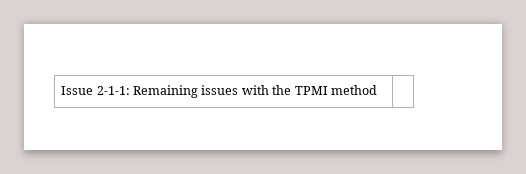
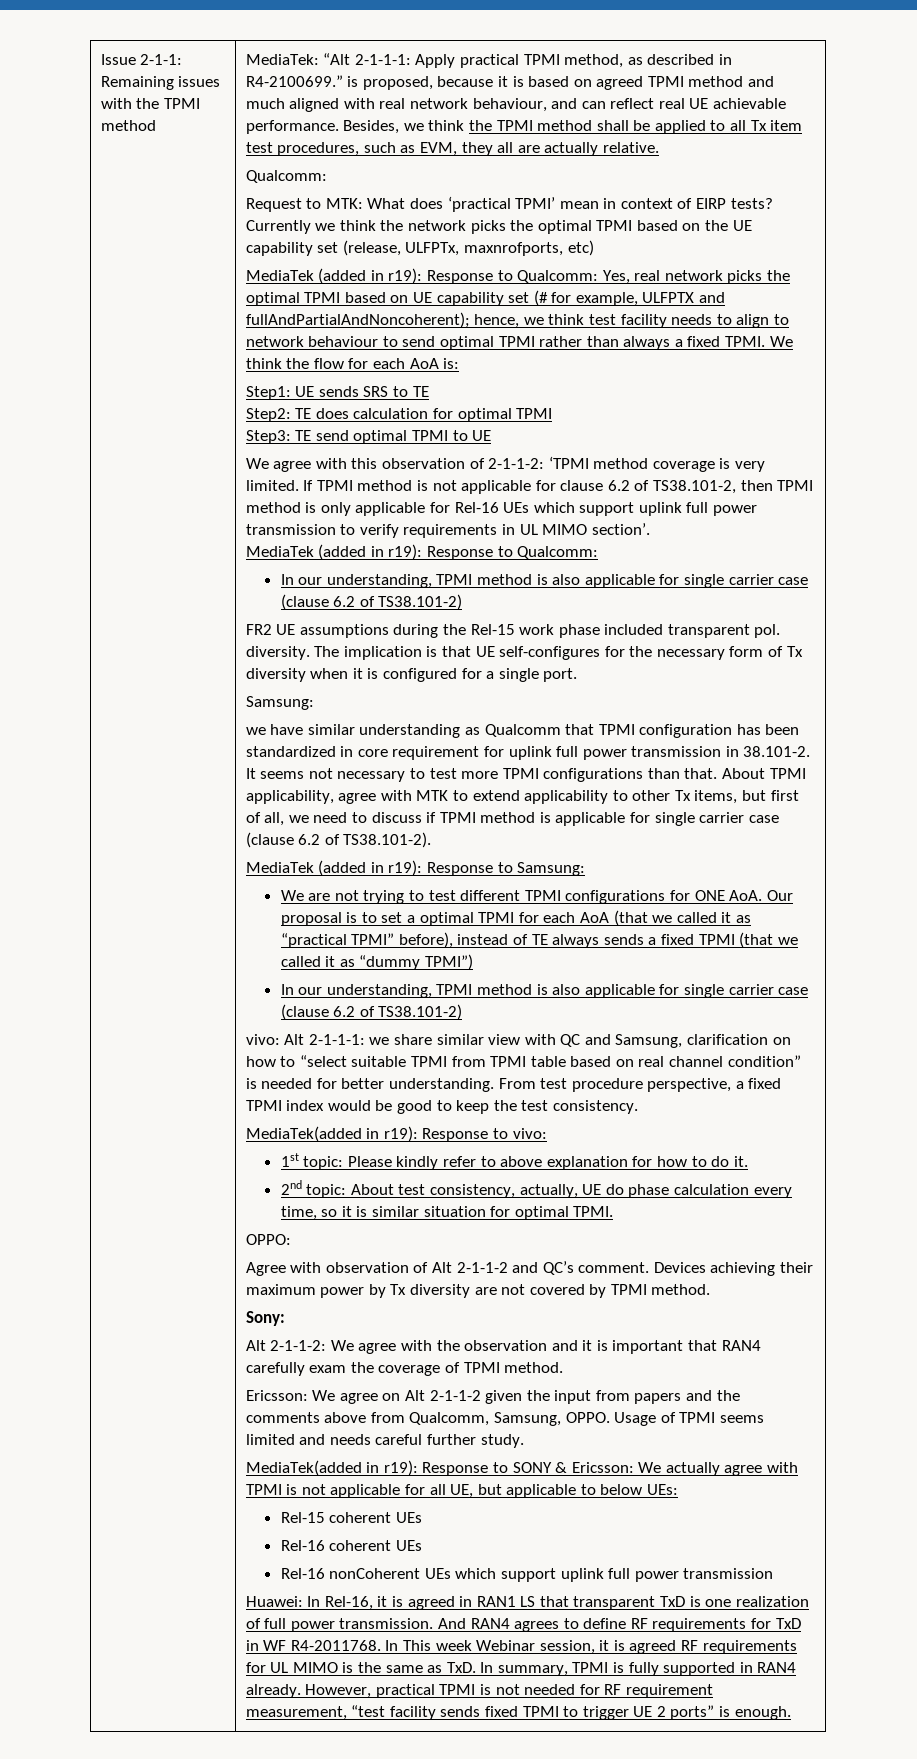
(377, 90) none -> [245,53,732,68] [245,75,775,90] [245,98,787,112] [245,120,803,134] [245,142,659,156] [245,170,327,183] [245,196,773,212] [245,220,752,234] [245,240,594,256] [245,268,791,284] [245,290,726,306] [245,312,789,328] [245,336,793,350] [245,358,460,369] [245,386,429,400] [245,408,553,422] [245,430,492,444] [245,456,766,472] [245,480,814,494] [245,502,758,516] [245,523,650,538] [245,544,599,560] [280,574,809,588] [280,594,463,610] [245,624,781,638] [245,646,803,660] [245,668,578,682] [245,696,314,710] [245,724,800,738] [245,746,811,760] [245,768,806,782] [245,790,799,804] [245,812,779,826] [245,832,432,848] [245,860,586,876] [280,890,793,904] [280,910,751,926] [280,932,798,948] [280,954,473,970] [280,984,809,998] [280,1004,463,1020] [245,1034,791,1048] [245,1055,801,1067] [245,1078,782,1092] [245,1100,638,1114] [245,1126,547,1142] [280,1153,748,1170] [280,1180,792,1198] [280,1206,614,1220] [245,1234,291,1245] [245,1261,814,1276] [245,1284,711,1298] [245,1311,285,1326] [245,1340,761,1354] [245,1362,564,1376] [245,1390,740,1404] [245,1412,764,1426] [245,1434,524,1448] [245,1460,799,1476] [245,1484,679,1498] [280,1512,422,1523] [280,1540,422,1551] [280,1568,774,1582] [245,1596,809,1610] [245,1618,801,1632] [245,1640,797,1654] [245,1662,797,1676] [245,1684,713,1698] [245,1705,791,1720] MediaTek: “Alt 2-1-1-1: Apply practical TPMI method, as described in R4-2100699.” is proposed, because it is based on agreed TPMI method and much aligned with real network behaviour, and can reflect real UE achievable performance. Besides, we think the TPMI method shall be applied to all Tx item test procedures, such as EVM, they all are actually relative. // Qualcomm: // Request to MTK: What does ‘practical TPMI’ mean in context of EIRP tests? Currently we think the network picks the optimal TPMI based on the UE capability set (release, ULFPTx, maxnrofports, etc) // MediaTek (added in r19): Response to Qualcomm: Yes, real network picks the optimal TPMI based on UE capability set (# for example, ULFPTX and fullAndPartialAndNoncoherent); hence, we think test facility needs to align to network behaviour to send optimal TPMI rather than always a fixed TPMI. We think the flow for each AoA is: // Step1: UE sends SRS to TE // Step2: TE does calculation for optimal TPMI // Step3: TE send optimal TPMI to UE // We agree with this observation of 2-1-1-2: ‘TPMI method coverage is very limited. If TPMI method is not applicable for clause 6.2 of TS38.101-2, then TPMI method is only applicable for Rel-16 UEs which support uplink full power transmission to verify requirements in UL MIMO section’. // MediaTek (added in r19): Response to Qualcomm: // In our understanding, TPMI method is also applicable for single carrier case (clause 6.2 of TS38.101-2) // FR2 UE assumptions during the Rel-15 work phase included transparent pol. diversity. The implication is that UE self-configures for the necessary form of Tx diversity when it is configured for a single port. // Samsung: // we have similar understanding as Qualcomm that TPMI configuration has been standardized in core requirement for uplink full power transmission in 38.101-2. It seems not necessary to test more TPMI configurations than that. About TPMI applicability, agree with MTK to extend applicability to other Tx items, but first of all, we need to discuss if TPMI method is applicable for single carrier case (clause 6.2 of TS38.101-2). // MediaTek (added in r19): Response to Samsung: // We are not trying to test different TPMI configurations for ONE AoA. Our proposal is to set a optimal TPMI for each AoA (that we called it as “practical TPMI” before), instead of TE always sends a fixed TPMI (that we called it as “dummy TPMI”) // In our understanding, TPMI method is also applicable for single carrier case (clause 6.2 of TS38.101-2) // vivo: Alt 2-1-1-1: we share similar view with QC and Samsung, clarification on how to “select suitable TPMI from TPMI table based on real channel condition” is needed for better understanding. From test procedure perspective, a fixed TPMI index would be good to keep the test consistency. // MediaTek(added in r19): Response to vivo: // 1st topic: Please kindly refer to above explanation for how to do it. // 2nd topic: About test consistency, actually, UE do phase calculation every time, so it is similar situation for optimal TPMI. // OPPO: // Agree with observation of Alt 2-1-1-2 and QC’s comment. Devices achieving their maximum power by Tx diversity are not covered by TPMI method. // Sony: // Alt 2-1-1-2: We agree with the observation and it is important that RAN4 carefully exam the coverage of TPMI method. // Ericsson: We agree on Alt 2-1-1-2 given the input from papers and the comments above from Qualcomm, Samsung, OPPO. Usage of TPMI seems limited and needs careful further study. // MediaTek(added in r19): Response to SONY & Ericsson: We actually agree with TPMI is not applicable for all UE, but applicable to below UEs: // Rel-15 coherent UEs // Rel-16 coherent UEs // Rel-16 nonCoherent UEs which support uplink full power transmission // Huawei: In Rel-16, it is agreed in RAN1 LS that transparent TxD is one realization of full power transmission. And RAN4 agrees to define RF requirements for TxD in WF R4-2011768. In This week Webinar session, it is agreed RF requirements for UL MIMO is the same as TxD. In summary, TPMI is fully supported in RAN4 already. However, practical TPMI is not needed for RF requirement measurement, “test facility sends fixed TPMI to trigger UE 2 ports” is enough.

